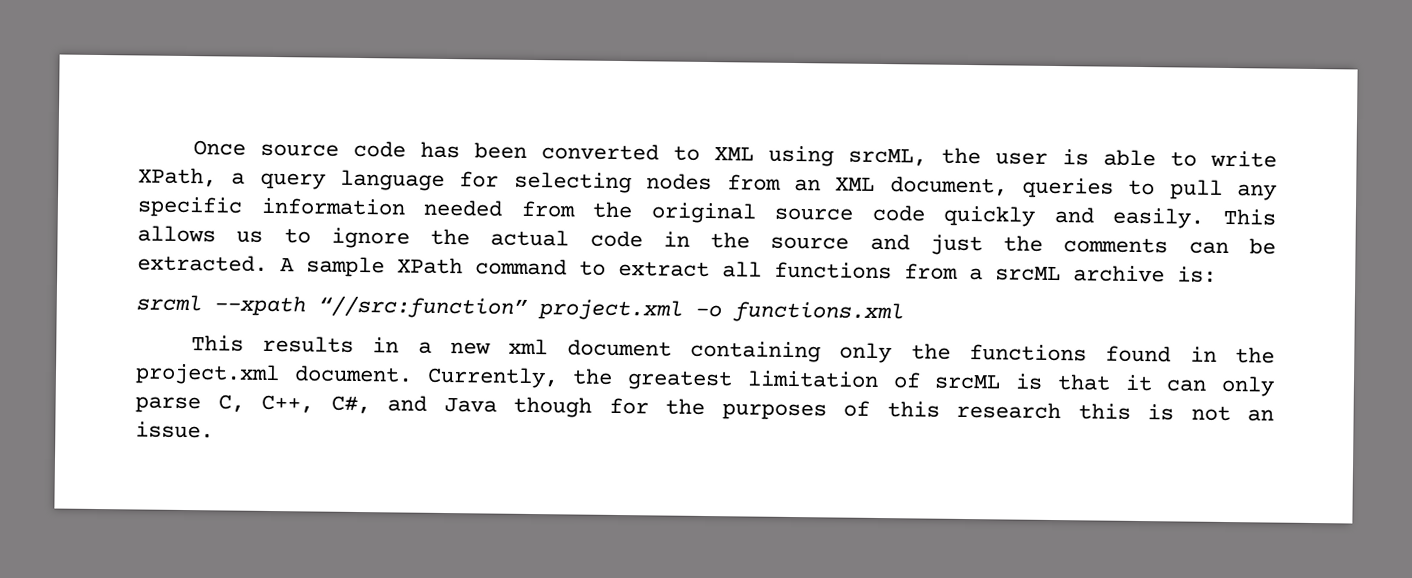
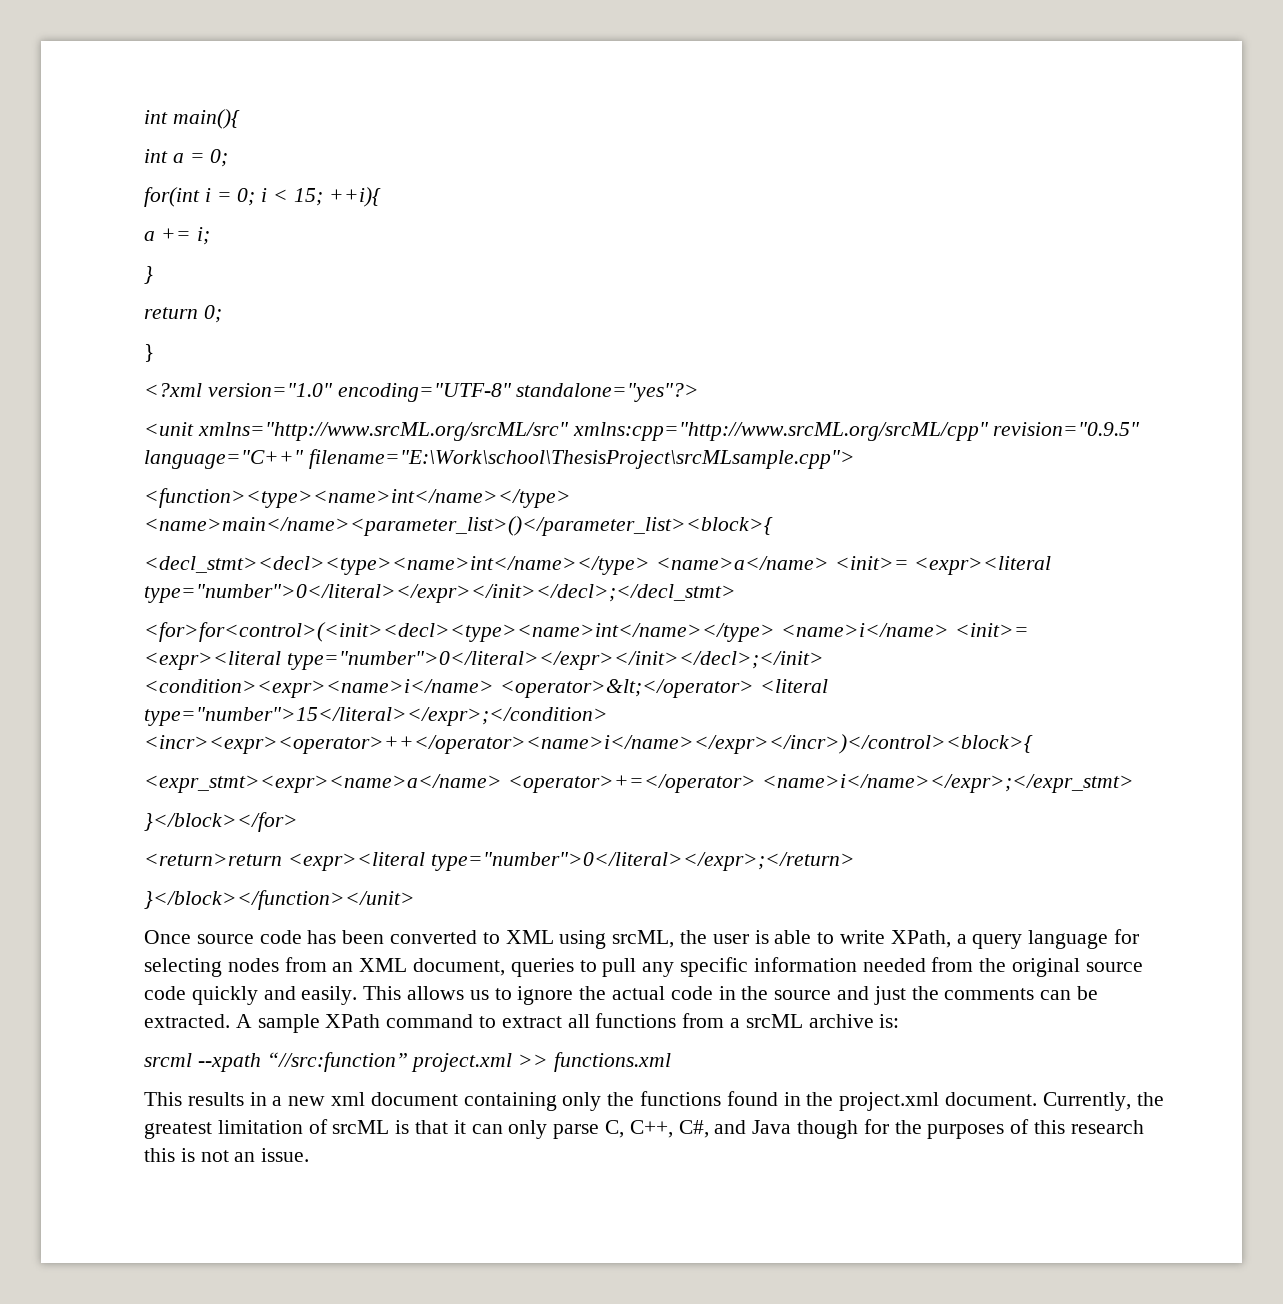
(192, 148) none -> [144,109,240,129] [144,149,229,167] [144,187,381,207] [144,227,210,245] [144,266,153,284] [144,305,222,323] [144,344,154,362] [144,383,700,402] [144,422,1141,441] [144,449,855,469] [144,488,571,508] [144,516,773,536] [144,556,1052,575] [144,584,736,603] [144,622,1029,642] [144,651,824,670] [144,679,828,698] [144,707,608,726] [144,734,1033,754] [144,774,1134,793] [144,812,298,832] [144,852,855,871] [144,890,415,910] int main(){ // int a = 0; // for(int i = 0; i < 15; ++i){ // a += i; // } // return 0; // } // <?xml version="1.0" encoding="UTF-8" standalone="yes"?> // <unit xmlns="http://www.srcML.org/srcML/src" xmlns:cpp="http://www.srcML.org/srcML/cpp" revision="0.9.5" language="C++" filename="E:\Work\school\ThesisProject\srcMLsample.cpp"> // <function><type><name>int</name></type> <name>main</name><parameter_list>()</parameter_list><block>{ // <decl_stmt><decl><type><name>int</name></type> <name>a</name> <init>= <expr><literal type="number">0</literal></expr></init></decl>;</decl_stmt> // <for>for<control>(<init><decl><type><name>int</name></type> <name>i</name> <init>= <expr><literal type="number">0</literal></expr></init></decl>;</init> <condition><expr><name>i</name> <operator>&lt;</operator> <literal type="number">15</literal></expr>;</condition> <incr><expr><operator>++</operator><name>i</name></expr></incr>)</control><block>{ // <expr_stmt><expr><name>a</name> <operator>+=</operator> <name>i</name></expr>;</expr_stmt> // }</block></for> // <return>return <expr><literal type="number">0</literal></expr>;</return> // }</block></function></unit> //
[695,304,722,318] -o -> [518,1054,549,1067] >>

